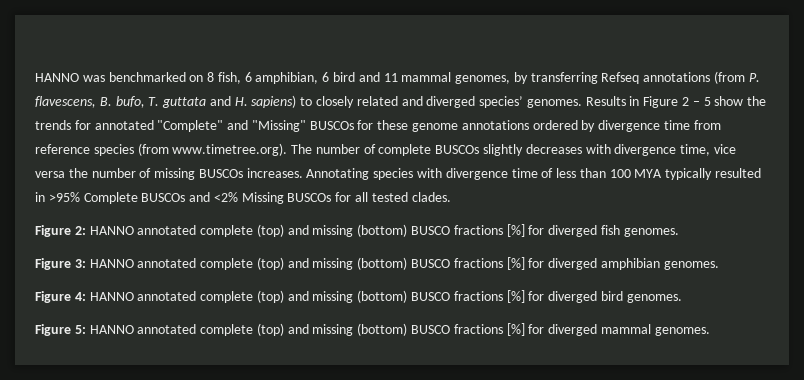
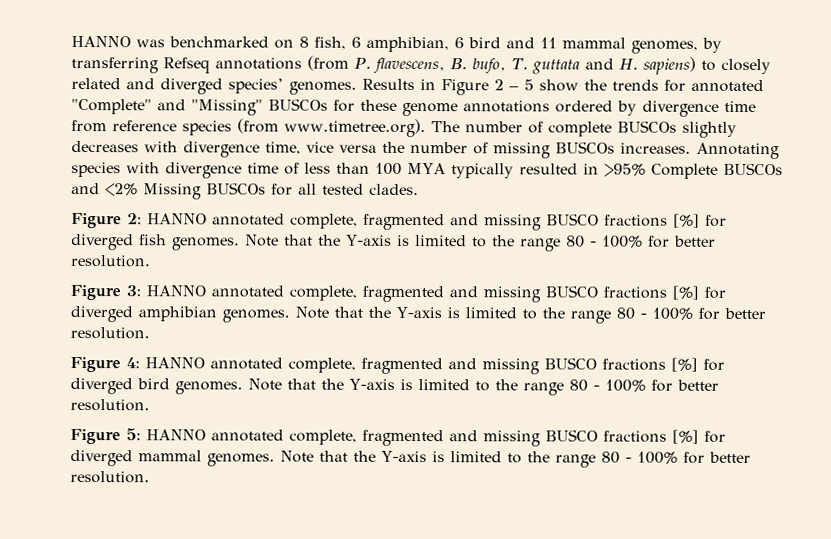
[200,224,408,237] complete (top) and missing (bottom) -> [290,213,542,231] complete, fragmented and missing
(679, 232) none -> [245,234,716,252] [71,254,151,268] Note that the Y-axis is limited to the range 80 - 100% for better resolution.
[200,257,408,270] complete (top) and missing (bottom) -> [289,285,541,303] complete, fragmented and missing
(719, 265) none -> [295,306,766,324] [70,326,150,340] Note that the Y-axis is limited to the range 80 - 100% for better resolution.
[200,290,408,303] complete (top) and missing (bottom) -> [288,357,540,375] complete, fragmented and missing
(682, 298) none -> [248,378,719,396] [70,398,150,412] Note that the Y-axis is limited to the range 80 - 100% for better resolution.
[200,323,408,336] complete (top) and missing (bottom) -> [289,429,541,447] complete, fragmented and missing
(710, 331) none -> [280,450,751,468] [70,470,150,484] Note that the Y-axis is limited to the range 80 - 100% for better resolution.

